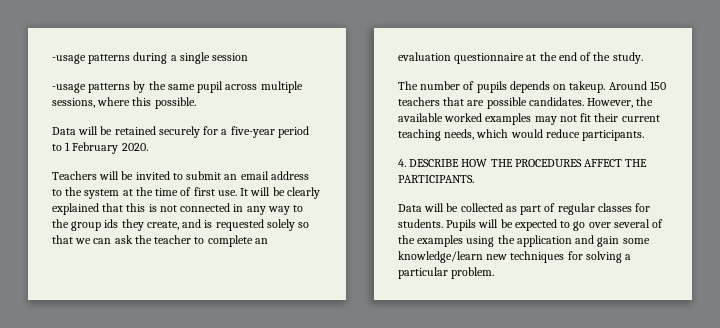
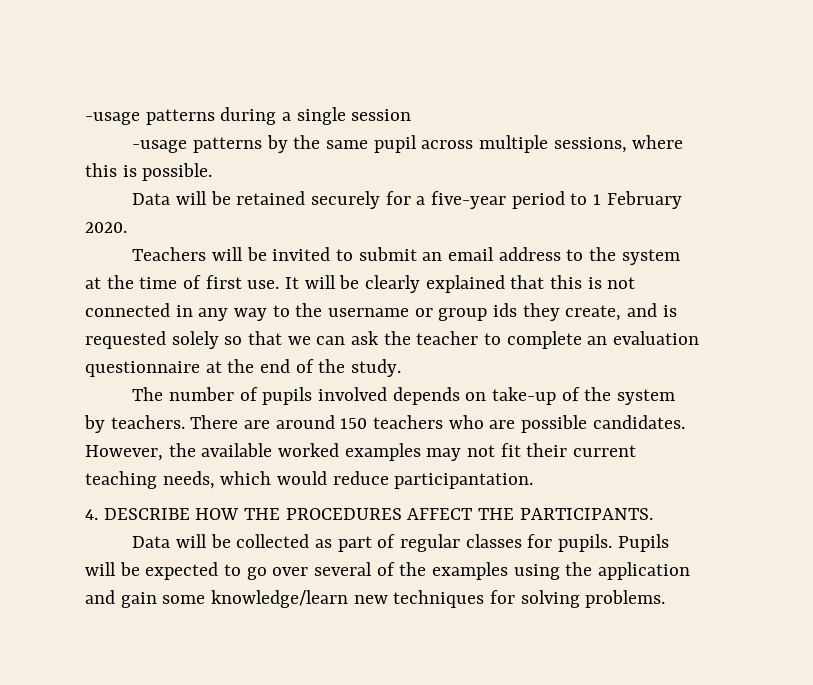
(152, 101) none -> [122,165,137,177] is
(69, 223) none -> [328,308,433,317] username or
(507, 87) none -> [317,387,387,401] involved
[569,81,647,93] takeup. Around -> [492,387,676,405] [84,415,335,433] take-up of the system by teachers. There are around
[443,97,465,106] that -> [448,415,484,429] who
[582,130,645,141] participants. -> [394,473,534,489] participantation.
[398,219,443,228] students. -> [558,534,613,552] pupils.
[625,254,632,260] [398,267,495,279] a particular problem. -> [585,590,666,608] problems.

